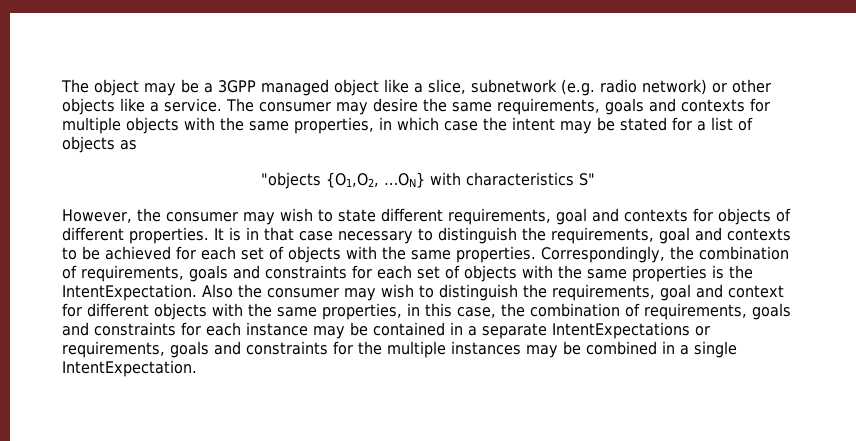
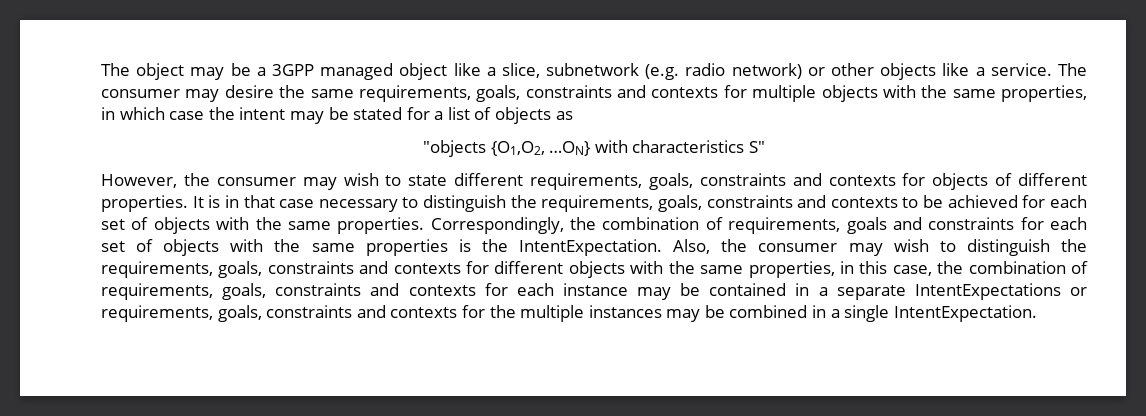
[605,98,644,115] goals -> [476,85,612,102] goals, constraints
[556,208,587,225] goal -> [648,173,786,190] goals, constraints
[659,227,690,244] goal -> [657,195,793,212] goals, constraints
[202,284,233,298] Also -> [673,239,711,254] Also,
[660,284,784,301] goal and context -> [218,261,461,278] goals, constraints and contexts
[752,303,791,320] [62,322,176,336] goals and constraints -> [222,283,476,300] goals, constraints and contexts
[170,341,328,358] goals and constraints -> [217,305,458,322] goals, constraints and contexts

